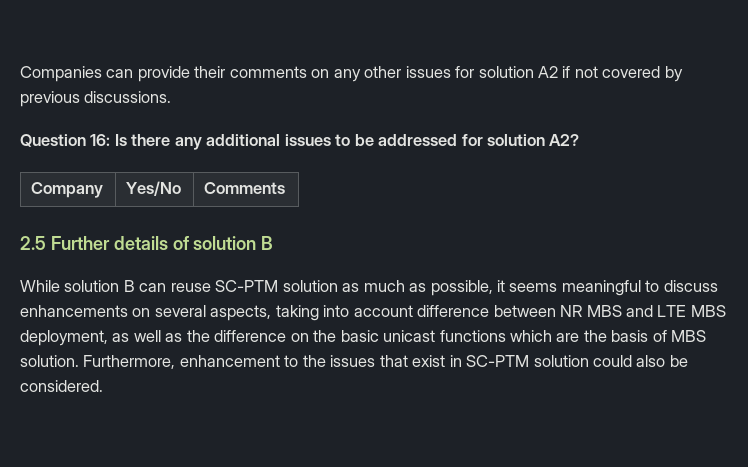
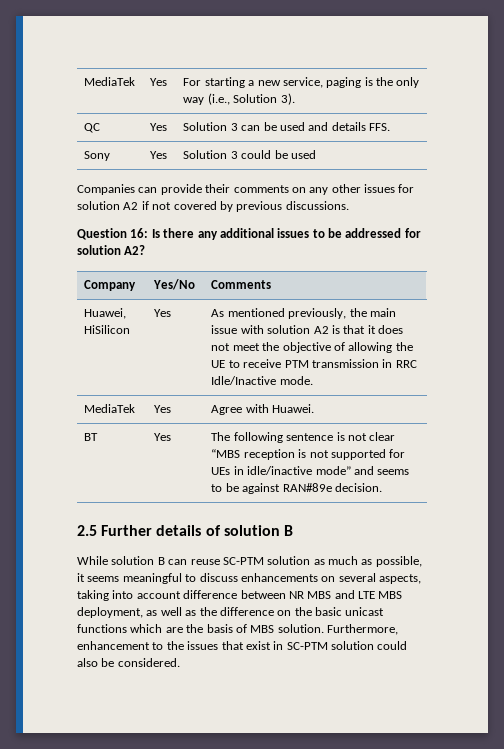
(20, 74) none -> [84,77,136,86] [150,78,168,86] [183,77,420,88] [183,93,295,105] [84,123,101,133] [150,123,168,131] [183,122,391,131] [84,151,111,161] [150,151,168,159] [183,150,316,159] MediaTek | Yes | For starting a new service, paging is the only way (i.e., Solution 3). // QC | Yes | Solution 3 can be used and details FFS. // Sony | Yes | Solution 3 could be used //
(286, 188) none -> [84,308,127,319] [84,325,131,334] [154,309,172,317] [211,308,396,319] [211,325,404,334] [211,342,413,353] [211,359,417,368] [211,376,313,385] [84,404,136,413] [154,405,172,413] [211,404,315,415] [84,433,99,441] [154,433,172,441] [211,432,396,443] [211,449,406,460] [211,466,410,475] [211,483,382,494] // Huawei, HiSilicon | Yes | As mentioned previously, the main issue with solution A2 is that it does not meet the objective of allowing the UE to receive PTM transmission in RRC Idle/Inactive mode. // MediaTek | Yes | Agree with Huawei. // BT | Yes | The following sentence is not clear “MBS reception is not supported for UEs in idle/inactive mode” and seems to be against RAN#89e decision.

